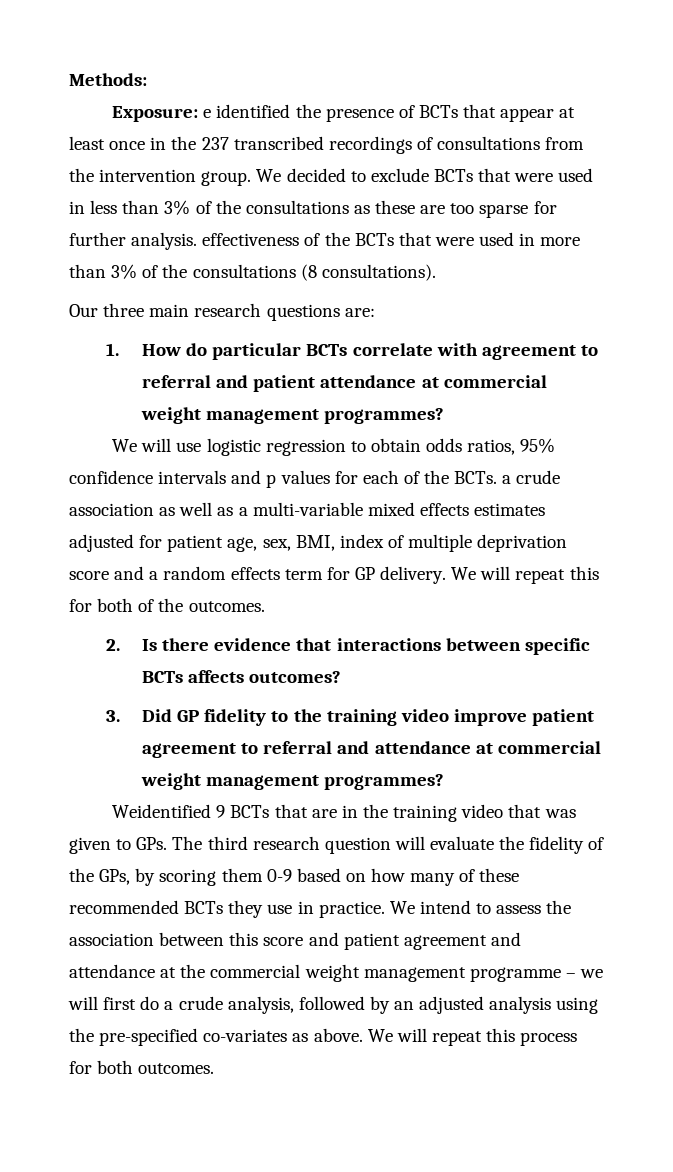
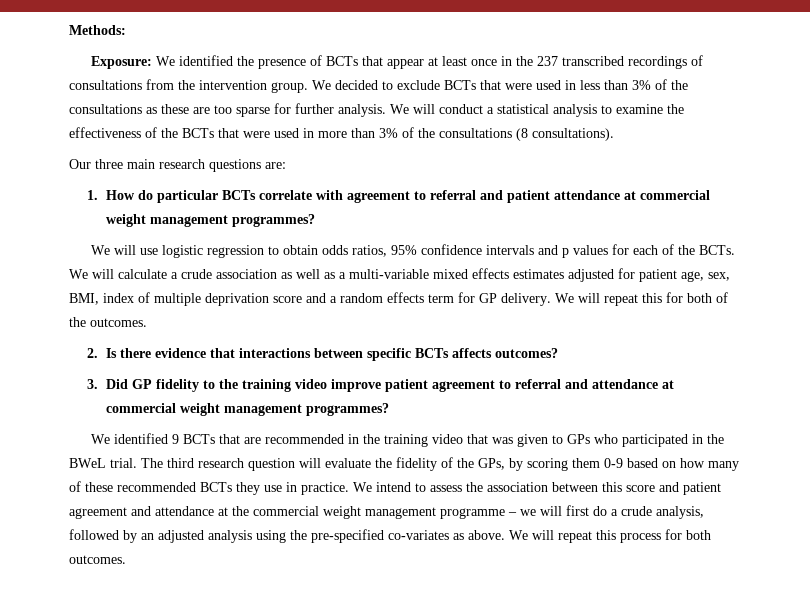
[203,109,212,118] e -> [155,56,175,66] We
(198, 241) none -> [390,104,684,117] We will conduct a statistical analysis to examine the
(498, 477) none -> [69,269,167,279] We will calculate
[112,804,212,818] Weidentified -> [90,433,168,444] We identified
(337, 813) none -> [264,434,344,444] recommended
[136,837,168,850] GPs. -> [566,434,724,447] [69,458,137,468] GPs who participated in the BWeL trial.

